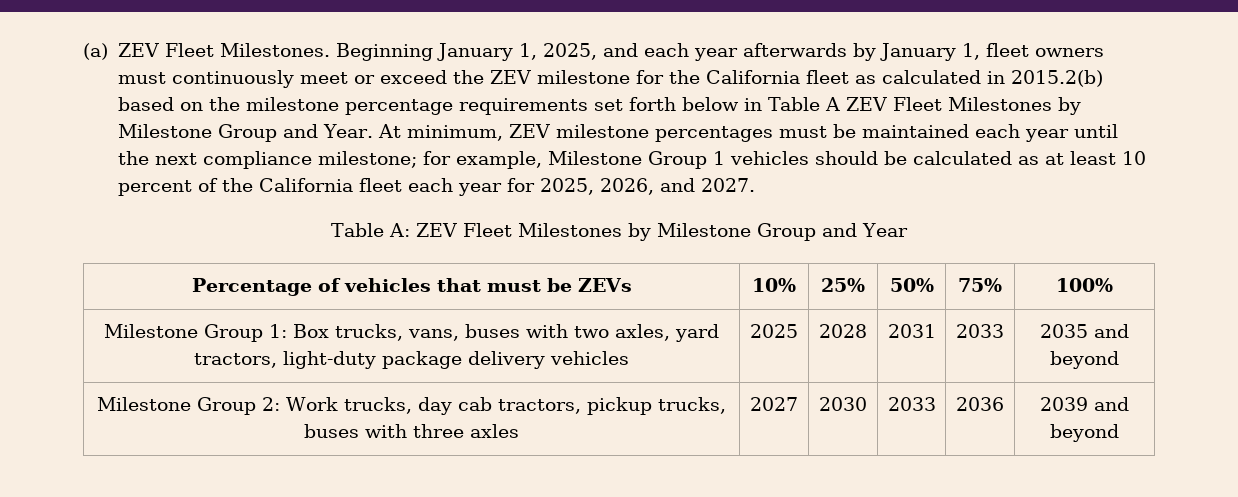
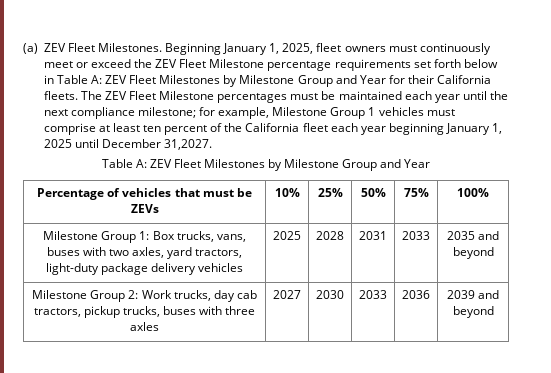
[602,43,980,61] and each year afterwards by January 1, -> (314, 48) none
[536,70,1103,87] [117,97,339,111] milestone for the California fleet as calculated in 2015.2(b) based on the milestone -> [179,59,265,68] Fleet Milestone
[825,97,1082,115] [117,124,650,142] A ZEV Fleet Milestones by Milestone Group and Year. At minimum, ZEV milestone -> [90,75,492,87] [43,91,215,100] A: ZEV Fleet Milestones by Milestone Group and Year for their California fleets. The ZEV Fleet Milestone
[814,151,1039,165] should be calculated as -> [426,109,455,116] [43,123,96,135] must comprise
[1121,151,1146,165] 10 -> [143,125,162,132] ten
[506,178,755,195] for 2025, 2026, and 2027. -> [388,123,503,135] [43,139,213,150] beginning January 1, 2025 until December 31,2027.

